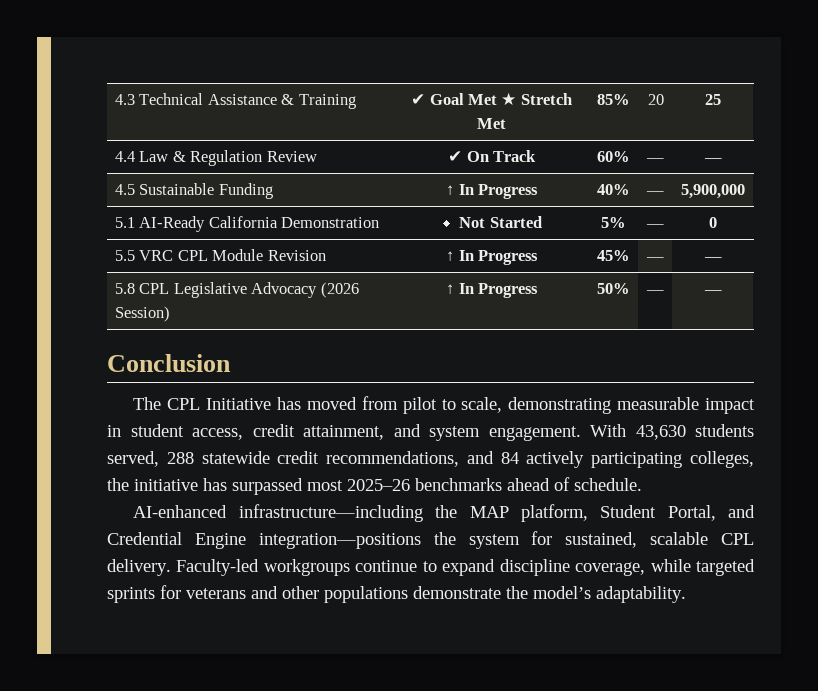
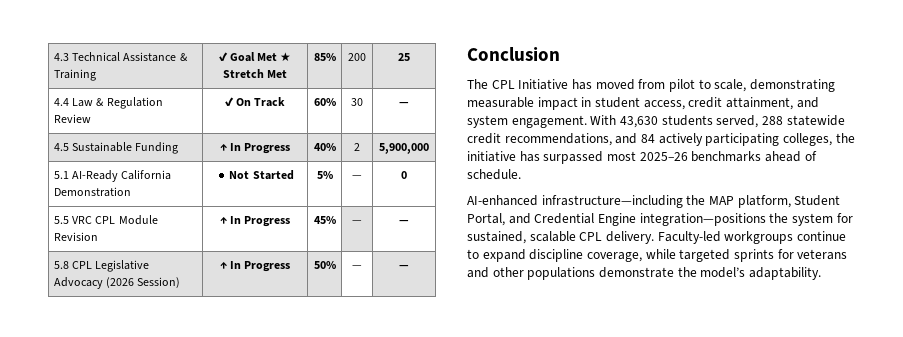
[647,94,664,105] 20 -> [348,53,366,61] 200
[646,158,664,162] — -> [351,98,363,106] 30
[646,191,664,195] — -> [354,143,360,151] 2

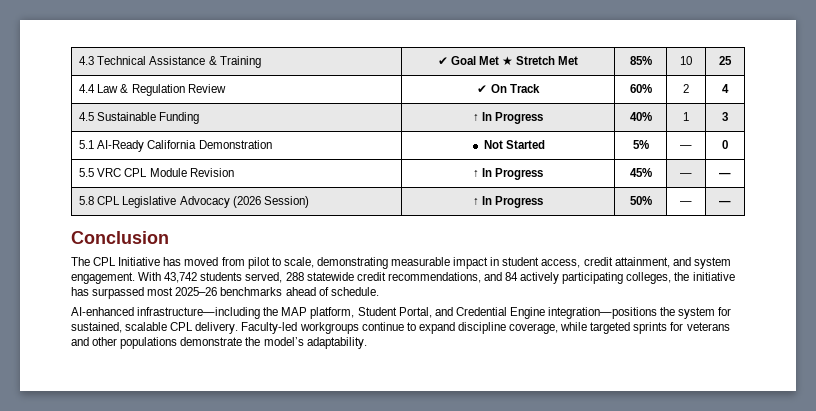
[348,53,366,61] 200 -> [680,56,692,65] 10
[351,98,363,106] [399,102,409,106] 30 | — -> [683,84,689,93] [722,84,729,93] 2 | 4
[354,143,360,151] [379,143,429,154] 2 | 5,900,000 -> [683,112,689,121] [722,112,728,121] 1 | 3
[619,116,658,128] 43,630 -> [164,272,198,283] 43,742

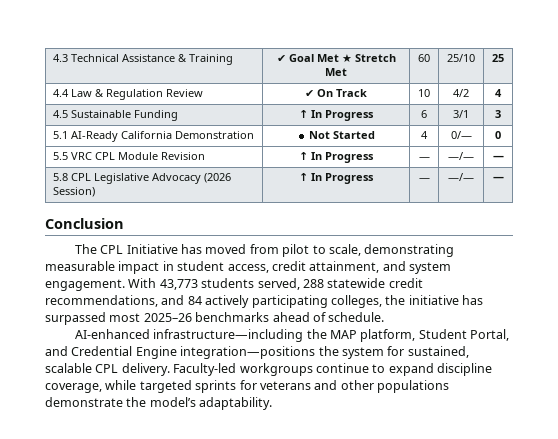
[629,56,652,65] [680,56,692,65] 85% | 10 -> [418,54,430,62] [447,54,475,62] 60 | 25/10
[629,84,652,93] [683,84,689,93] 60% | 2 -> [418,89,430,97] [453,89,469,97] 10 | 4/2
[629,112,652,121] [683,112,689,121] 40% | 1 -> [421,110,427,118] [453,110,469,118] 6 | 3/1
[632,140,649,149] [680,145,692,149] 5% | — -> [421,131,428,139] [450,131,472,139] 4 | 0/—
[629,168,652,177] [680,173,692,177] 45% | — -> [418,157,430,160] [448,152,474,160] — | —/—
[629,196,652,205] [680,201,692,205] 50% | — -> [418,178,430,181] [448,173,474,181] — | —/—
[164,272,198,283] 43,742 -> [159,279,198,290] 43,773

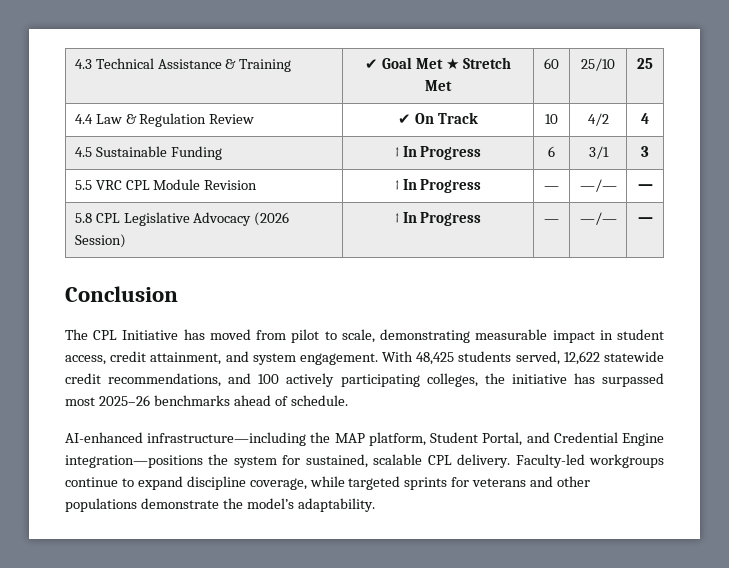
[52,131,254,142] [309,131,376,139] [421,131,428,139] [450,131,472,139] [495,131,501,139] // 5.1 AI-Ready California Demonstration | Not Started | 4 | 0/— | 0 -> (649, 151) none
[159,279,198,290] 43,773 -> [416,352,455,365] 48,425
[302,279,324,288] 288 -> [563,351,600,365] 12,622
[187,296,202,305] 84 -> [258,374,280,384] 100

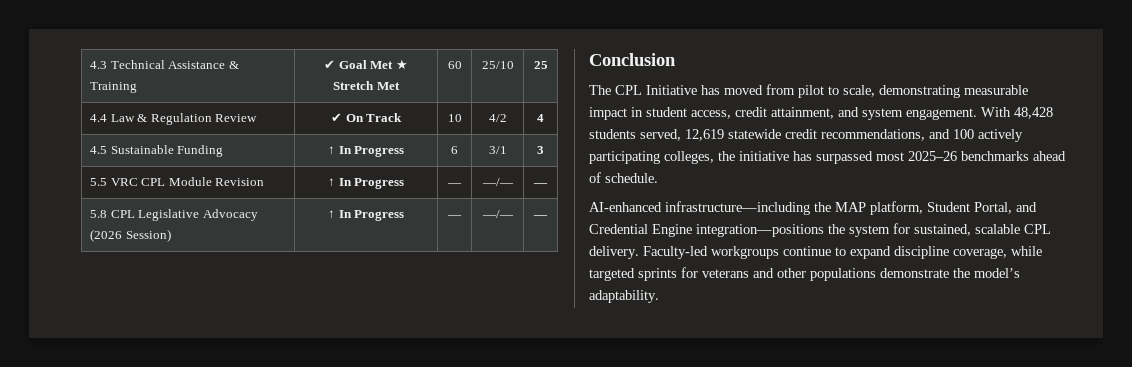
[416,352,455,365] 48,425 -> [1014,107,1053,119] 48,428
[563,351,600,365] 12,622 -> [685,129,724,141] 12,619

